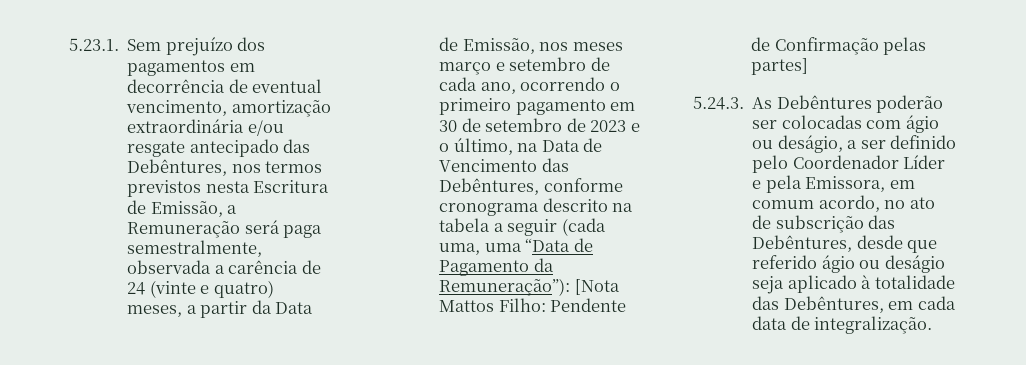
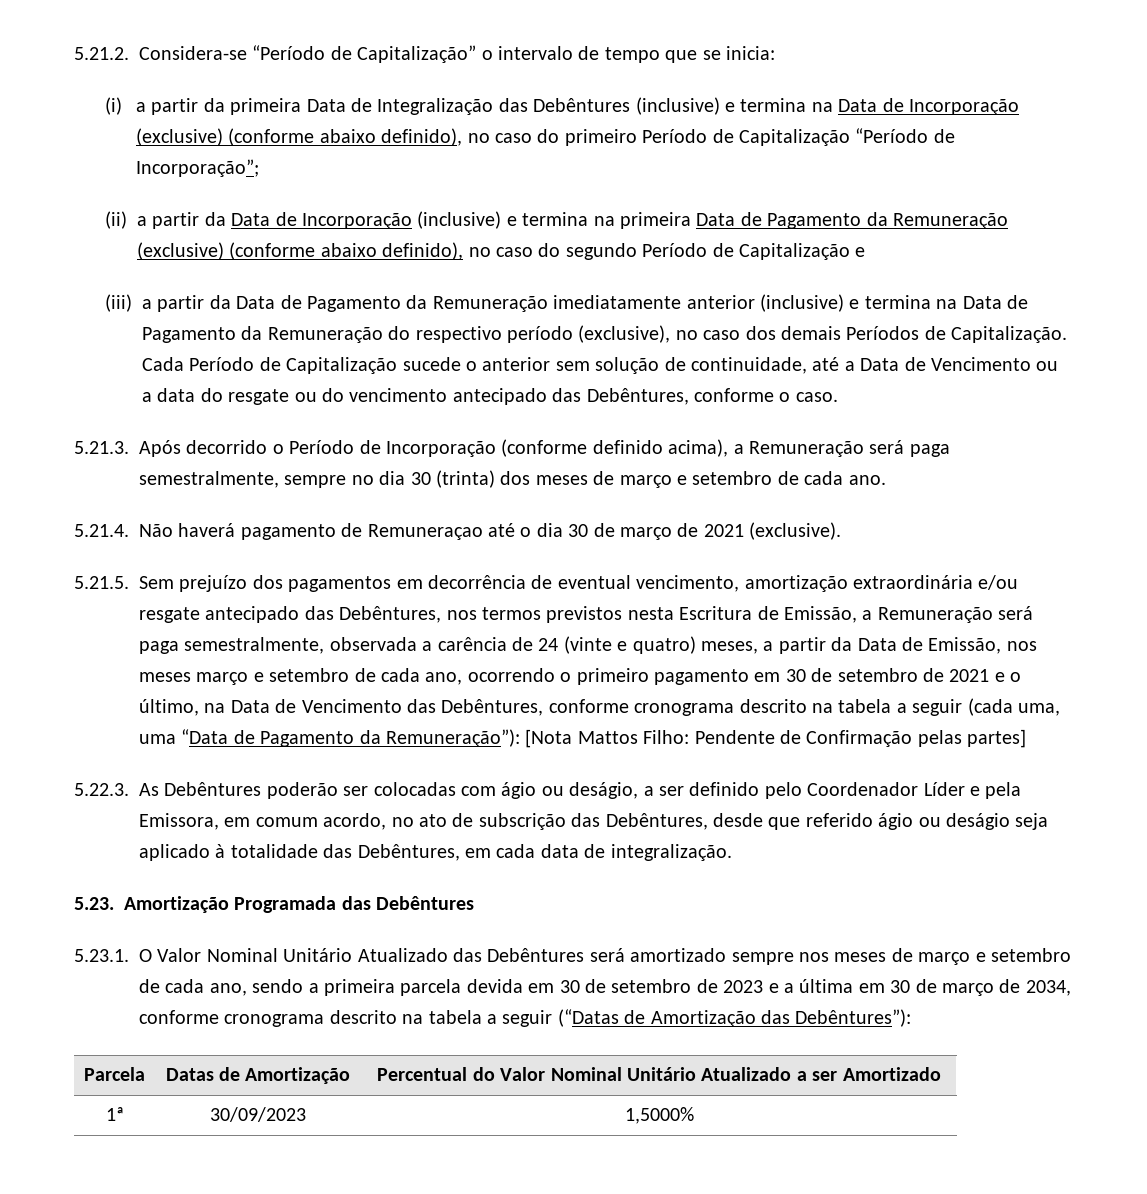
[69,38,119,51] 5.23.1. -> [74,45,775,63] [104,97,1019,115] [135,128,955,146] [135,159,259,177] [104,211,1008,229] [136,242,866,260] [104,294,1028,312] [141,325,1068,343] [141,357,1059,374] [141,388,838,405] [74,439,950,457] [139,470,886,488] [74,522,842,540] [74,576,129,589] 5.21.2. Considera-se “Período de Capitalização” o intervalo de tempo que se inicia: // (i) a partir da primeira Data de Integralização das Debêntures (inclusive) e termina na Data de Incorporação (exclusive) (conforme abaixo definido), no caso do primeiro Período de Capitalização “Período de Incorporação”; // (ii) a partir da Data de Incorporação (inclusive) e termina na primeira Data de Pagamento da Remuneração (exclusive) (conforme abaixo definido), no caso do segundo Período de Capitalização e // (iii) a partir da Data de Pagamento da Remuneração imediatamente anterior (inclusive) e termina na Data de Pagamento da Remuneração do respectivo período (exclusive), no caso dos demais Períodos de Capitalização. Cada Período de Capitalização sucede o anterior sem solução de continuidade, até a Data de Vencimento ou a data do resgate ou do vencimento antecipado das Debêntures, conforme o caso. // 5.21.3. Após decorrido o Período de Incorporação (conforme definido acima), a Remuneração será paga semestralmente, sempre no dia 30 (trinta) dos meses de março e setembro de cada ano. // 5.21.4. Não haverá pagamento de Remuneraçao até o dia 30 de março de 2021 (exclusive). // 5.21.5.
[590,120,627,132] 2023 -> [949,669,990,682] 2021
[693,96,744,110] 5.24.3. -> [74,783,129,796] 5.22.3.
(933, 325) none -> [74,896,475,913] [74,948,1071,965] [139,979,1071,996] [139,1009,912,1027] [84,1067,145,1081] [165,1067,351,1084] [377,1067,941,1081] [105,1107,124,1121] [210,1107,306,1122] [624,1107,694,1124] // 5.23. Amortização Programada das Debêntures // 5.23.1. O Valor Nominal Unitário Atualizado das Debêntures será amortizado sempre nos meses de março e setembro de cada ano, sendo a primeira parcela devida em 30 de setembro de 2023 e a última em 30 de março de 2034, conforme cronograma descrito na tabela a seguir (“Datas de Amortização das Debêntures”): // Parcela | Datas de Amortização | Percentual do Valor Nominal Unitário Atualizado a ser Amortizado // 1ª | 30/09/2023 | 1,5000%

